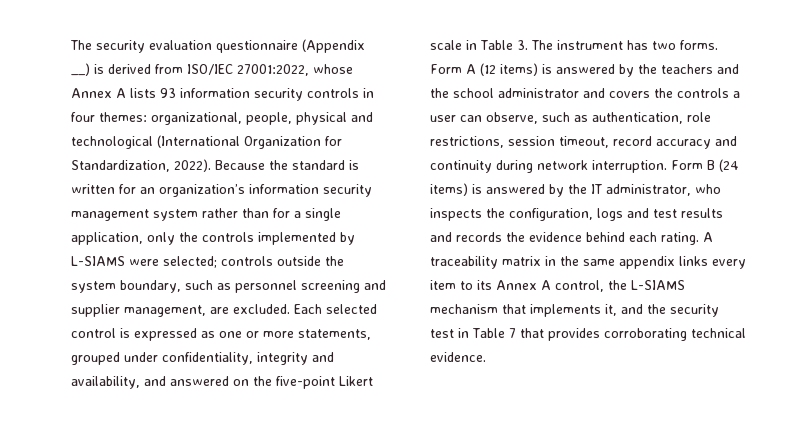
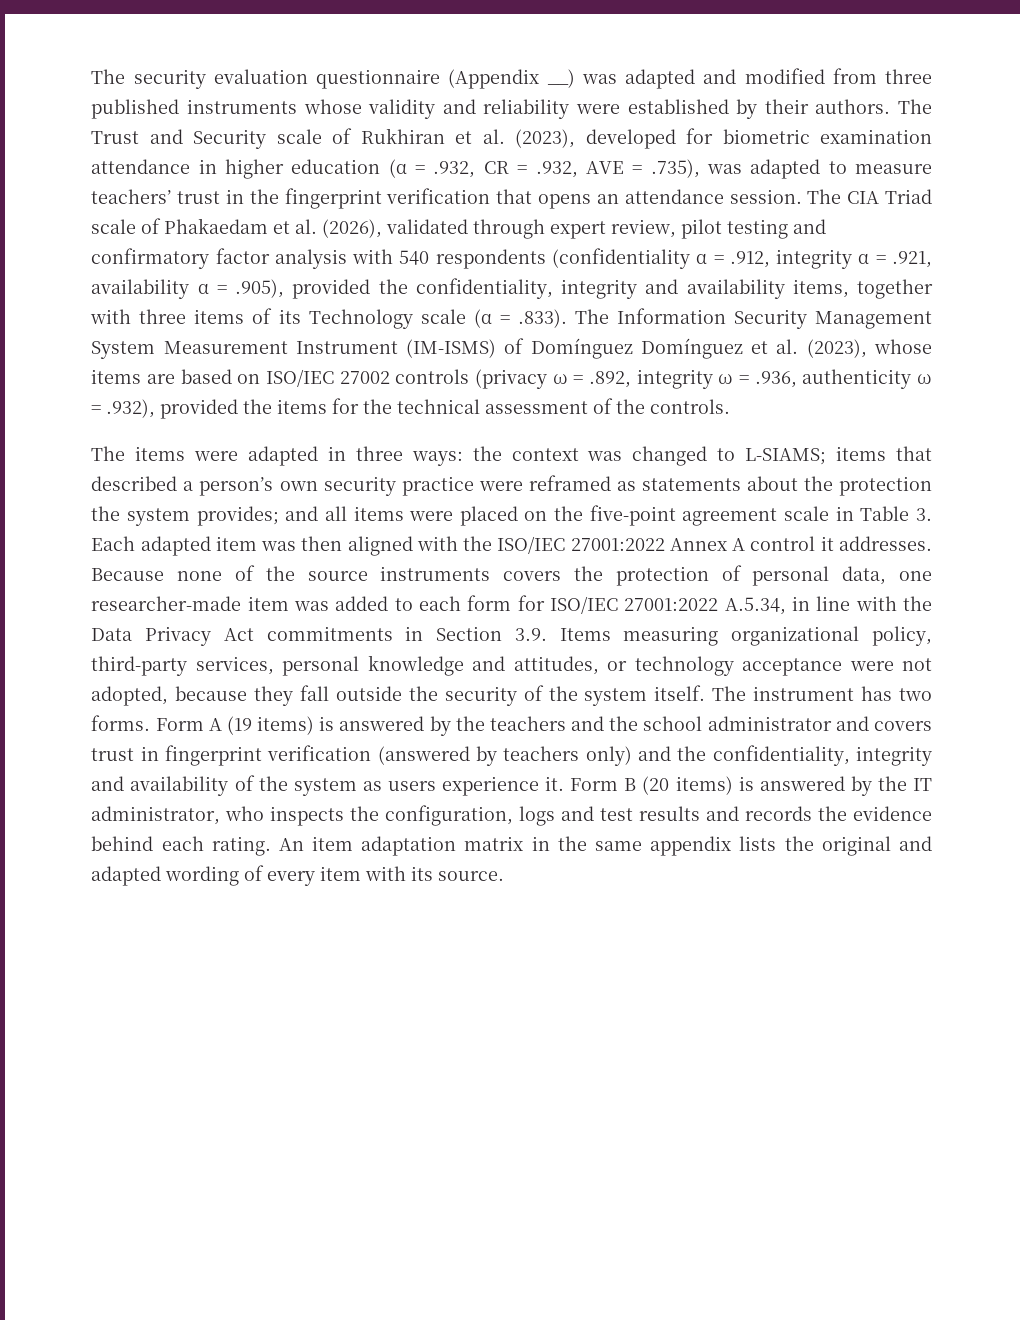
[93,64,353,76] [70,88,374,101] [70,112,373,125] [70,135,342,149] [70,159,359,172] [70,184,372,197] [70,208,341,221] [70,232,355,245] [70,256,344,268] [70,280,386,293] [70,304,377,317] [70,328,371,341] [70,352,334,365] [70,376,229,389] is derived from ISO/IEC 27001:2022, whose Annex A lists 93 information security controls in four themes: organizational, people, physical and technological (International Organization for Standardization, 2022). Because the standard is written for an organization’s information security management system rather than for a single application, only the controls implemented by L-SIAMS were selected; controls outside the system boundary, such as personnel screening and supplier management, are excluded. Each selected control is expressed as one or more statements, grouped under confidentiality, integrity and availability, and answered -> [581,68,932,89] [91,99,932,119] [91,128,932,149] [91,159,932,179] [91,188,933,209] [91,218,827,239] [91,248,933,269] [91,278,933,299] [90,308,932,329] [91,338,933,359] [91,369,932,389] [91,398,731,419] [91,446,932,466] [91,475,933,496] [91,506,518,526] was adapted and modified from three published instruments whose validity and reliability were established by their authors. The Trust and Security scale of Rukhiran et al. (2023), developed for biometric examination attendance in higher education (α = .932, CR = .932, AVE = .735), was adapted to measure teachers’ trust in the fingerprint verification that opens an attendance session. The CIA Triad scale of Phakaedam et al. (2026), validated through expert review, pilot testing and confirmatory factor analysis with 540 respondents (confidentiality α = .912, integrity α = .921, availability α = .905), provided the confidentiality, integrity and availability items, together with three items of its Technology scale (α = .833). The Information Security Management System Measurement Instrument (IM-ISMS) of Domínguez Domínguez et al. (2023), whose items are based on ISO/IEC 27002 controls (privacy ω = .892, integrity ω = .936, authenticity ω = .932), provided the items for the technical assessment of the controls. // The items were adapted in three ways: the context was changed to L-SIAMS; items that described a person’s own security practice were reframed as statements about the protection the system provides; and all items were placed
[338,376,373,386] Likert -> [682,508,778,526] agreement
(528, 45) none -> [91,536,933,556] [91,565,933,586] [91,595,932,615] [91,626,933,646] [91,655,932,676] [91,685,706,706] Each adapted item was then aligned with the ISO/IEC 27001:2022 Annex A control it addresses. Because none of the source instruments covers the protection of personal data, one researcher-made item was added to each form for ISO/IEC 27001:2022 A.5.34, in line with the Data Privacy Act commitments in Section 3.9. Items measuring organizational policy, third-party services, personal knowledge and attitudes, or technology acceptance were not adopted, because they fall outside the security of the system itself.
[479,63,496,76] (12 -> [226,716,252,735] (19
[653,88,740,98] [429,112,711,124] [429,136,737,149] [429,160,667,173] the controls a user can observe, such as authentication, role restrictions, session timeout, record accuracy and continuity during network interruption. -> [91,745,932,766] [91,775,565,796] trust in fingerprint verification (answered by teachers only) and the confidentiality, integrity and availability of the system as users experience it.
[718,159,739,172] (24 -> [642,776,670,795] (20
[702,232,713,242] [429,256,498,269] A traceability -> [278,836,457,856] An item adaptation
[678,256,746,269] [429,280,685,292] [429,304,719,317] [429,328,746,341] [429,352,486,362] links every item to its Annex A control, the L-SIAMS mechanism that implements it, and the security test in Table 7 that provides corroborating technical evidence. -> [739,836,933,856] [91,865,505,886] lists the original and adapted wording of every item with its source.

